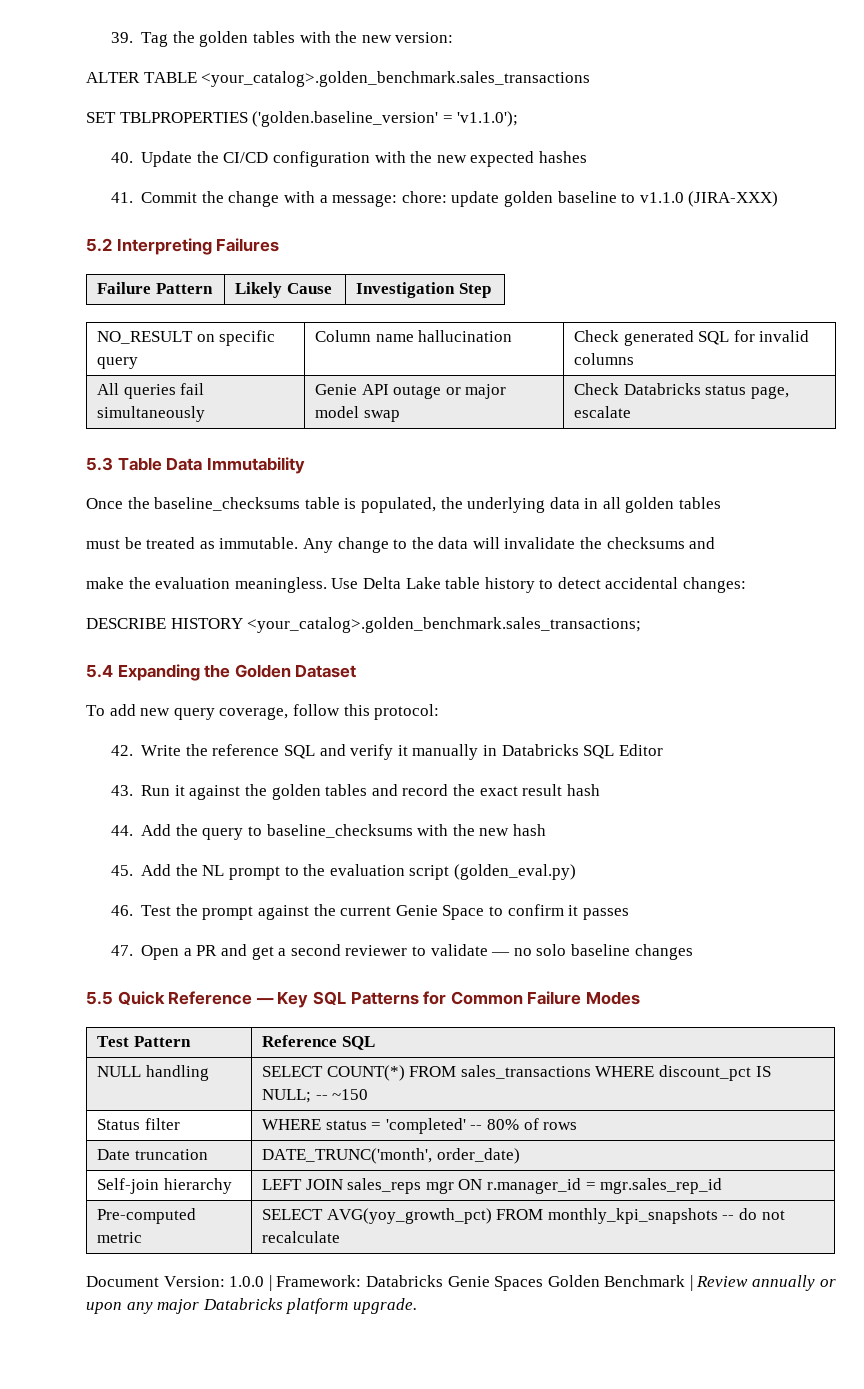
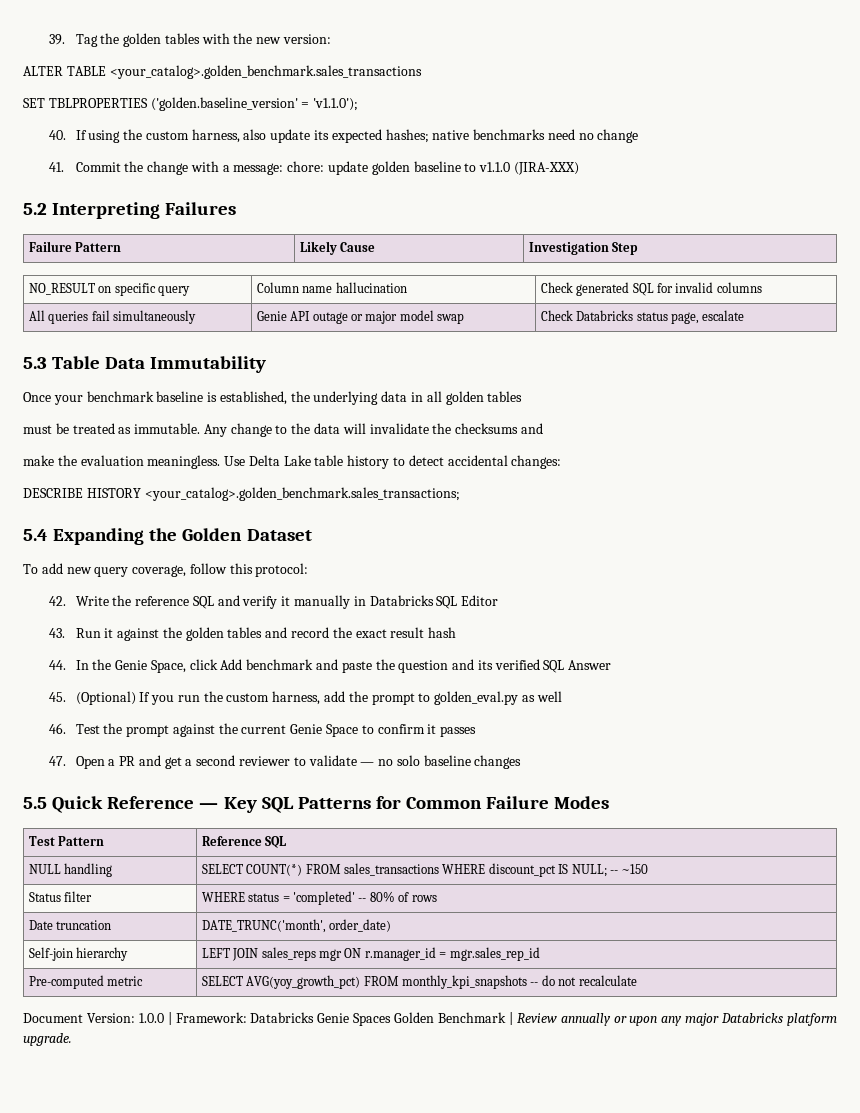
[141,151,588,167] Update the CI/CD configuration with the new expected hashes -> [75,129,639,143] If using the custom harness, also update its expected hashes; native benchmarks need no change
[127,497,436,513] the baseline_checksums table is populated, -> [53,391,287,405] your benchmark baseline is established,
[141,824,547,840] [110,864,577,880] Add the query to baseline_checksums with the new hash // 45. Add the NL prompt to the evaluation script (golden_eval.py) -> [75,659,612,673] [49,691,562,705] In the Genie Space, click Add benchmark and paste the question and its verified SQL Answer // 45. (Optional) If you run the custom harness, add the prompt to golden_eval.py as well

